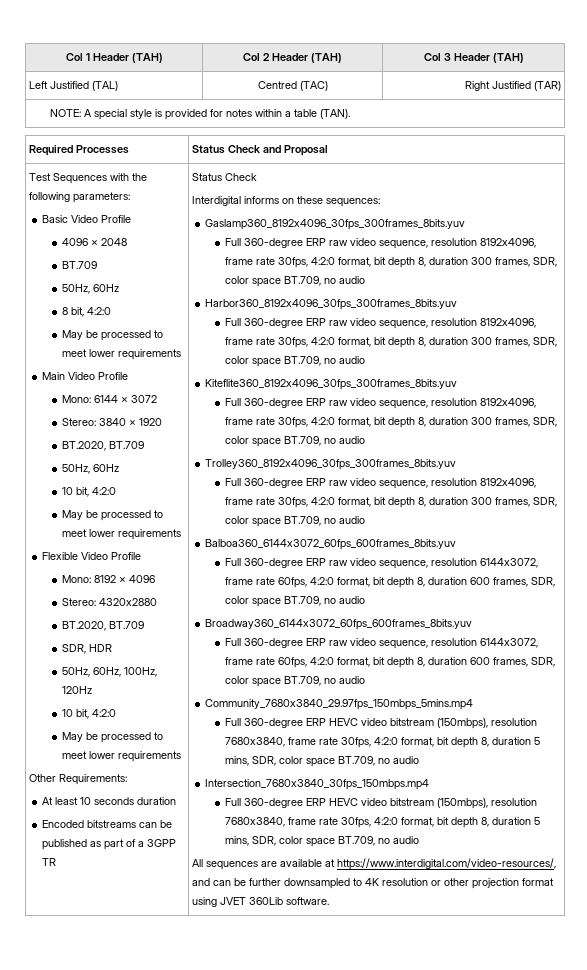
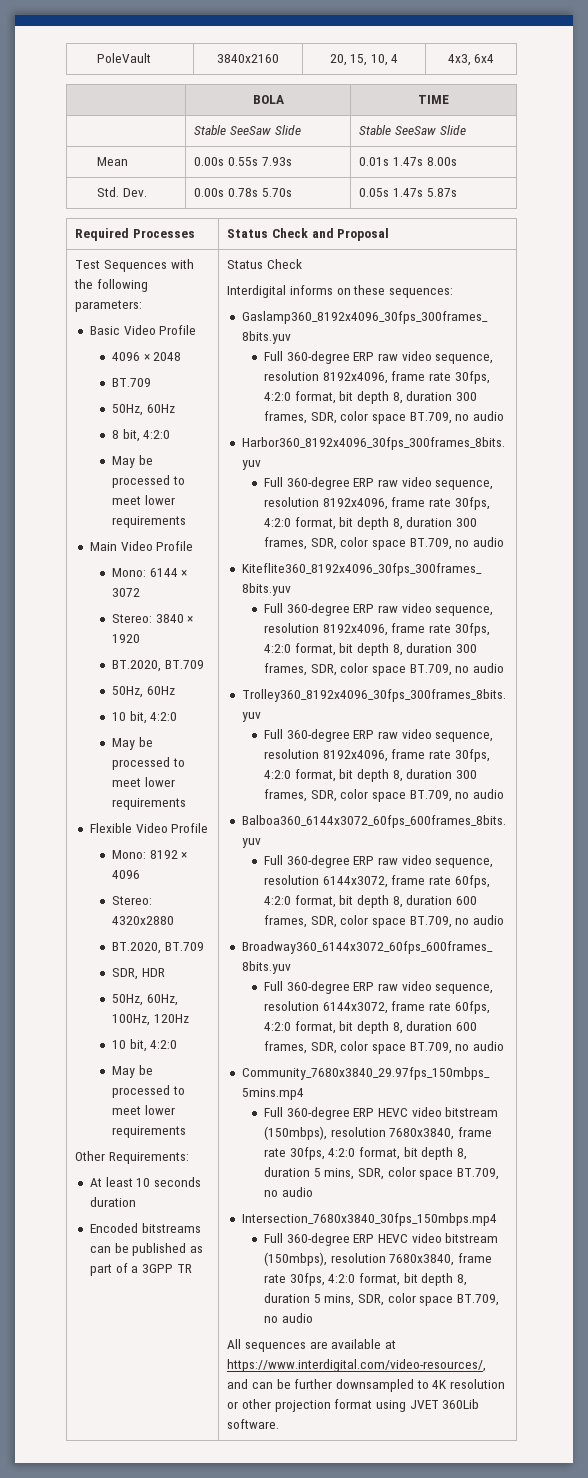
[65,53,163,63] [243,53,342,63] [423,53,524,63] [29,81,119,91] [257,81,328,91] [464,81,561,91] [50,109,351,120] Col 1 Header (TAH) | Col 2 Header (TAH) | Col 3 Header (TAH) // Left Justified (TAL) | Centred (TAC) | Right Justified (TAR) // NOTE: A special style is provided for notes within a table (TAN). -> [97,53,152,63] [217,54,279,63] [329,54,399,66] [447,54,495,66] [252,95,284,104] [418,95,449,104] [194,125,301,135] [359,125,466,135] [97,157,129,166] [194,157,292,166] [359,157,457,166] [97,187,147,197] [194,188,292,197] [359,188,457,197] PoleVault | 3840x2160 | 20, 15, 10, 4 | 4x3, 6x4 // | BOLA | TIME // | Stable SeeSaw Slide | Stable SeeSaw Slide // Mean | 0.00s 0.55s 7.93s | 0.01s 1.47s 8.00s // Std. Dev. | 0.00s 0.78s 5.70s | 0.05s 1.47s 5.87s

